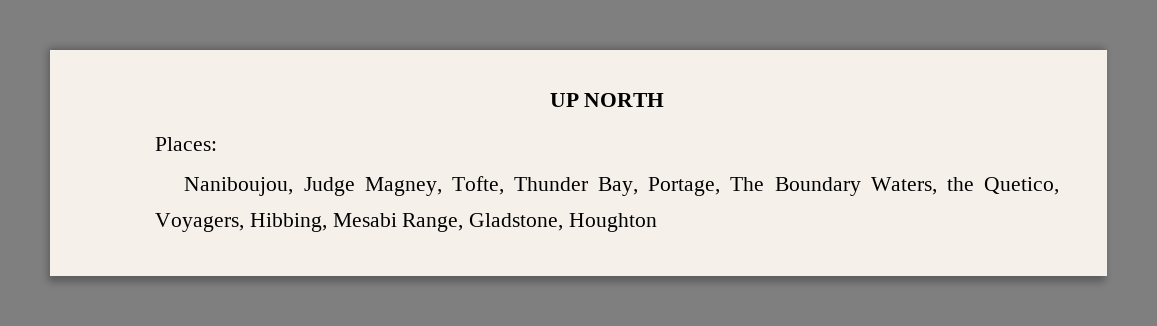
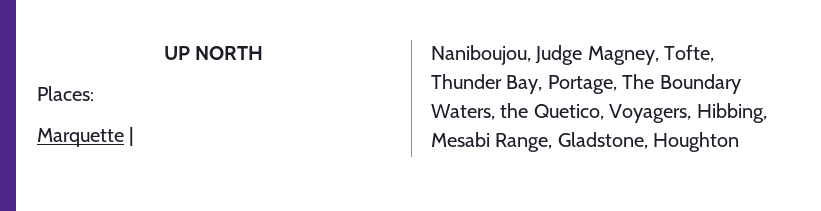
(217, 144) none -> [37,127,135,147] // Marquette |

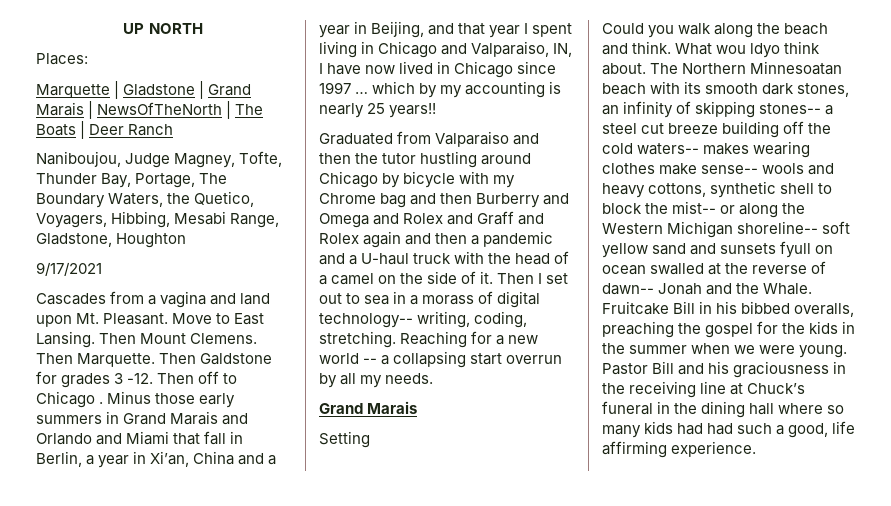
(135, 136) none -> [123,81,252,99] [36,101,264,119] [36,121,174,139] Gladstone | Grand Marais | NewsOfTheNorth | The Boats | Deer Ranch
(740, 142) none -> [36,262,102,276] [36,291,271,308] [36,313,265,327] [36,331,258,348] [36,353,273,367] [36,371,238,388] [36,391,236,408] [36,411,249,425] [36,431,244,445] [36,451,277,468] [319,21,573,38] [319,41,573,58] [319,61,557,78] [319,81,562,98] [319,103,437,118] [319,131,540,147] [319,151,532,168] [319,171,516,188] [319,193,570,208] [319,211,545,228] [319,231,554,248] [319,251,570,265] [319,271,569,285] [319,291,541,308] [319,311,528,328] [319,331,539,348] [319,351,563,368] [319,373,434,388] [319,401,418,414] [319,431,370,448] [602,23,829,38] [602,41,821,58] [602,61,843,75] [602,81,850,97] [602,101,834,118] [602,121,832,138] [602,141,811,158] [602,163,835,175] [602,181,833,198] [602,201,806,218] [602,221,851,238] [602,241,834,258] [602,261,827,275] [602,283,813,295] [602,301,855,317] [602,321,856,338] [602,343,848,358] [602,361,847,378] [602,381,806,398] [602,401,845,418] [602,421,856,438] [602,441,757,458] // 9/17/2021 // Cascades from a vagina and land upon Mt. Pleasant. Move to East Lansing. Then Mount Clemens. Then Marquette. Then Galdstone for grades 3 -12. Then off to Chicago . Minus those early summers in Grand Marais and Orlando and Miami that fall in Berlin, a year in Xi’an, China and a year in Beijing, and that year I spent living in Chicago and Valparaiso, IN, I have now lived in Chicago since 1997 … which by my accounting is nearly 25 years!! // Graduated from Valparaiso and then the tutor hustling around Chicago by bicycle with my Chrome bag and then Burberry and Omega and Rolex and Graff and Rolex again and then a pandemic and a U-haul truck with the head of a camel on the side of it. Then I set out to sea in a morass of digital technology-- writing, coding, stretching. Reaching for a new world -- a collapsing start overrun by all my needs. // Grand Marais // Setting // Could you walk along the beach and think. What wou ldyo think about. The Northern Minnesoatan beach with its smooth dark stones, an infinity of skipping stones-- a steel cut breeze building off the cold waters-- makes wearing clothes make sense-- wools and heavy cottons, synthetic shell to block the mist-- or along the Western Michigan shoreline-- soft yellow sand and sunsets fyull on ocean swalled at the reverse of dawn-- Jonah and the Whale. Fruitcake Bill in his bibbed overalls, preaching the gospel for the kids in the summer when we were young. Pastor Bill and his graciousness in the receiving line at Chuck’s funeral in the dining hall where so many kids had had such a good, life affirming experience.

